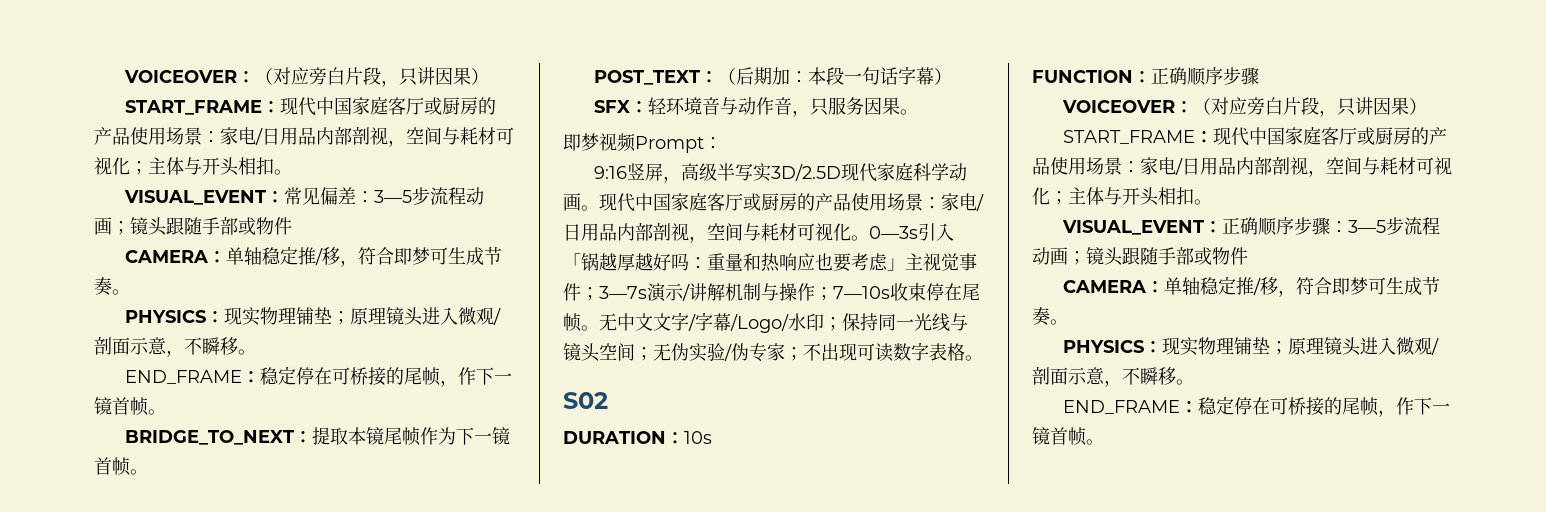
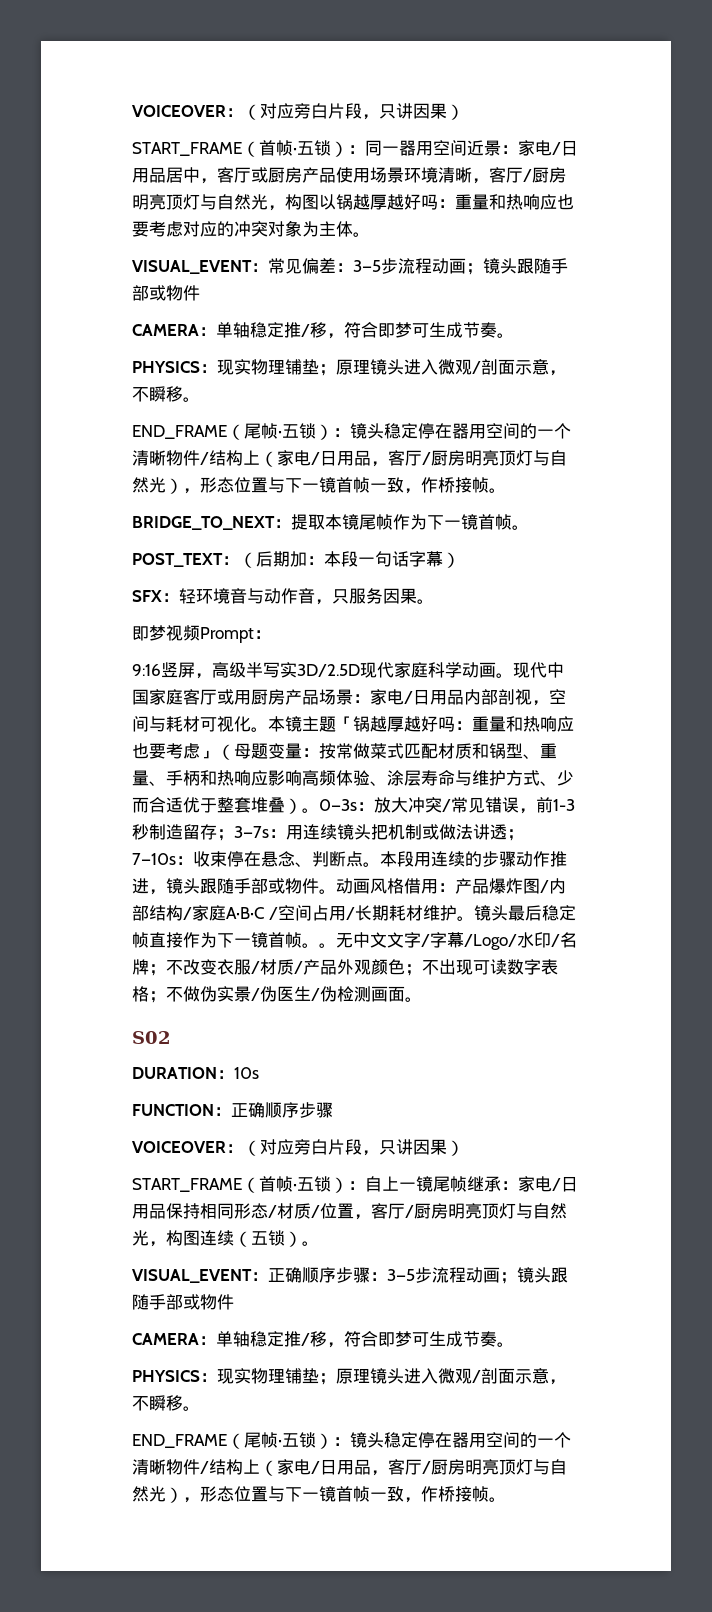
[124,67,490,87] [125,97,497,116] [94,127,514,147] [94,157,274,176] VOICEOVER：（对应旁白片段，只讲因果） // START_FRAME：现代中国家庭客厅或厨房的产品使用场景：家电/日用品内部剖视，空间与耗材可视化；主体与开头相扣 -> [132,103,464,120] [132,140,578,157] [132,167,566,184] [132,194,574,211] [132,220,353,237] VOICEOVER：（对应旁白片段，只讲因果） // START_FRAME（首帧·五锁）：同一器用空间近景：家电/日用品居中，客厅或厨房产品使用场景环境清晰，客厅/厨房明亮顶灯与自然光，构图以锅越厚越好吗：重量和热响应也要考虑对应的冲突对象为主体
[242,366,513,387] [94,397,130,415] ：稳定停在可桥接的尾帧，作下一镜首 -> [227,423,571,440] [132,450,567,467] [132,477,472,494] （尾帧·五锁）：镜头稳定停在器用空间的一个清晰物件/结构上（家电/日用品，客厅/厨房明亮顶灯与自然光），形态位置与下一镜首帧一致，作桥接
[761,193,887,211] 厨房的产品使用 -> [234,689,319,705] 用厨房产品
[869,223,954,241] 0—3s引入 -> [268,716,336,732] 本镜主题
[905,253,977,271] [563,283,980,302] [563,313,582,332] 主视觉事件；3—7s演示/讲解机制与操作；7—10s收束停在尾帧 -> [217,743,557,760] [132,770,574,786] [132,797,575,814] [132,824,524,841] [132,851,567,867] [132,878,566,895] [132,905,576,921] [132,932,319,948] （母题变量：按常做菜式匹配材质和锅型、重量、手柄和热响应影响高频体验、涂层寿命与维护方式、少而合适优于整套堆叠）。0—3s：放大冲突/常见错误，前1-3秒制造留存；3—7s：用连续镜头把机制或做法讲透；7—10s：收束停在悬念、判断点。本段用连续的步骤动作推进，镜头跟随手部或物件。动画风格借用：产品爆炸图/内部结构/家庭A·B·C /空间占用/长期耗材维护。镜头最后稳定帧直接作为下一镜首帧。
[824,313,968,332] [563,343,785,362] ；保持同一光线与镜头空间；无伪实验/伪专家 -> [551,932,577,948] [132,959,405,976] /名牌；不改变衣服/材质/产品外观颜色
(965, 352) none -> [149,986,405,1003] ；不做伪实景/伪医生/伪检测画面
[1195,127,1448,146] [1032,157,1452,177] [1032,187,1194,206] ：现代中国家庭客厅或厨房的产品使用场景：家电/日用品内部剖视，空间与耗材可视化；主体与开头相扣 -> [241,1176,578,1193] [132,1203,567,1220] [132,1230,302,1247] （首帧·五锁）：自上一镜尾帧继承：家电/日用品保持相同形态/材质/位置，客厅/厨房明亮顶灯与自然光，构图连续（五锁）
[1180,396,1451,417] [1032,427,1068,445] ：稳定停在可桥接的尾帧，作下一镜首 -> [227,1432,571,1449] [132,1459,567,1476] [132,1486,472,1503] （尾帧·五锁）：镜头稳定停在器用空间的一个清晰物件/结构上（家电/日用品，客厅/厨房明亮顶灯与自然光），形态位置与下一镜首帧一致，作桥接

